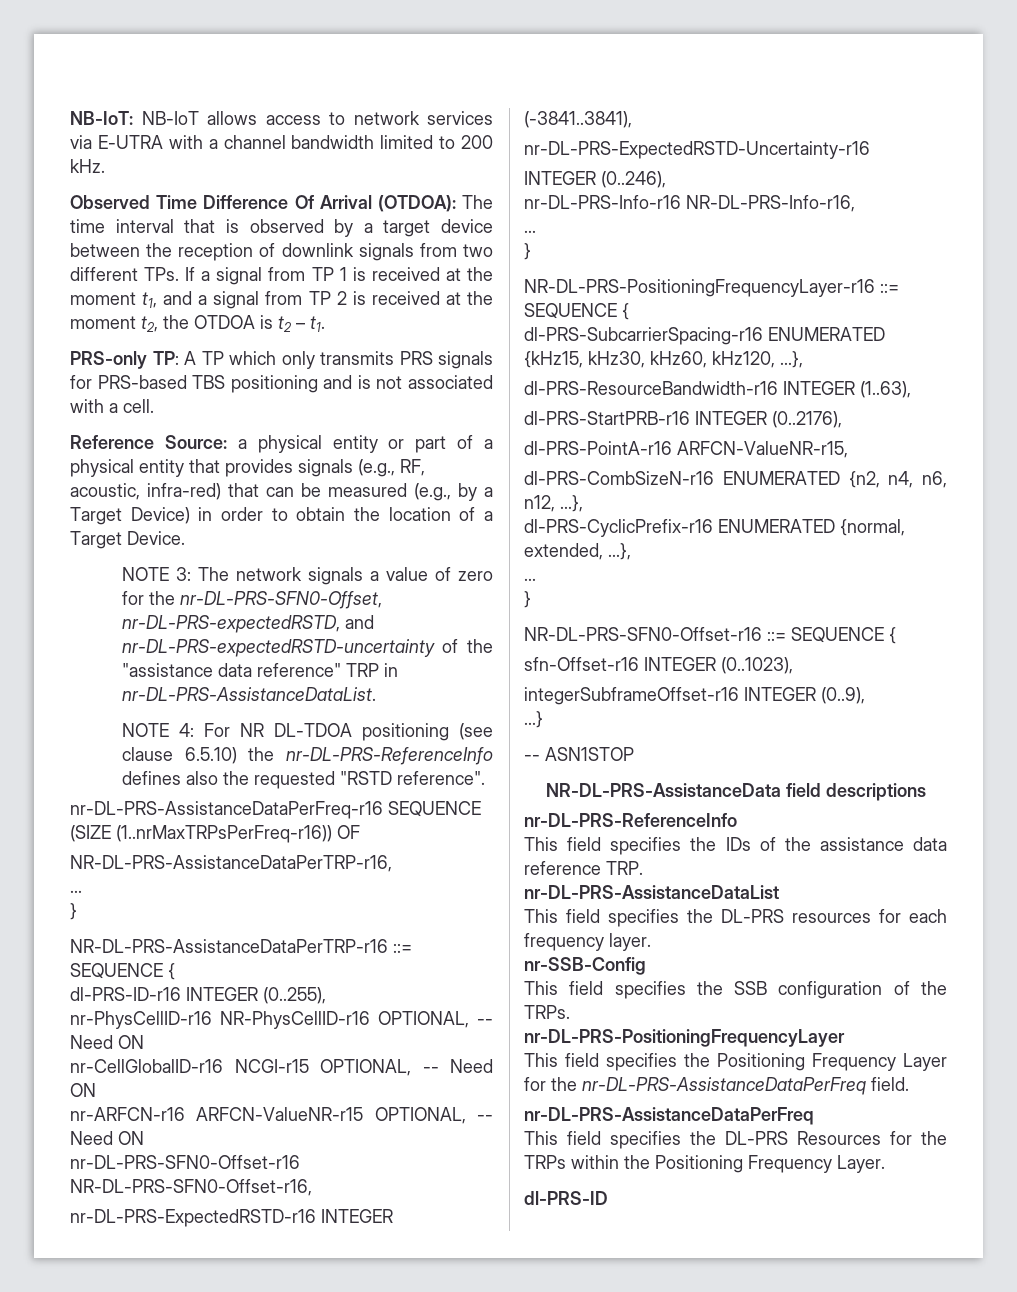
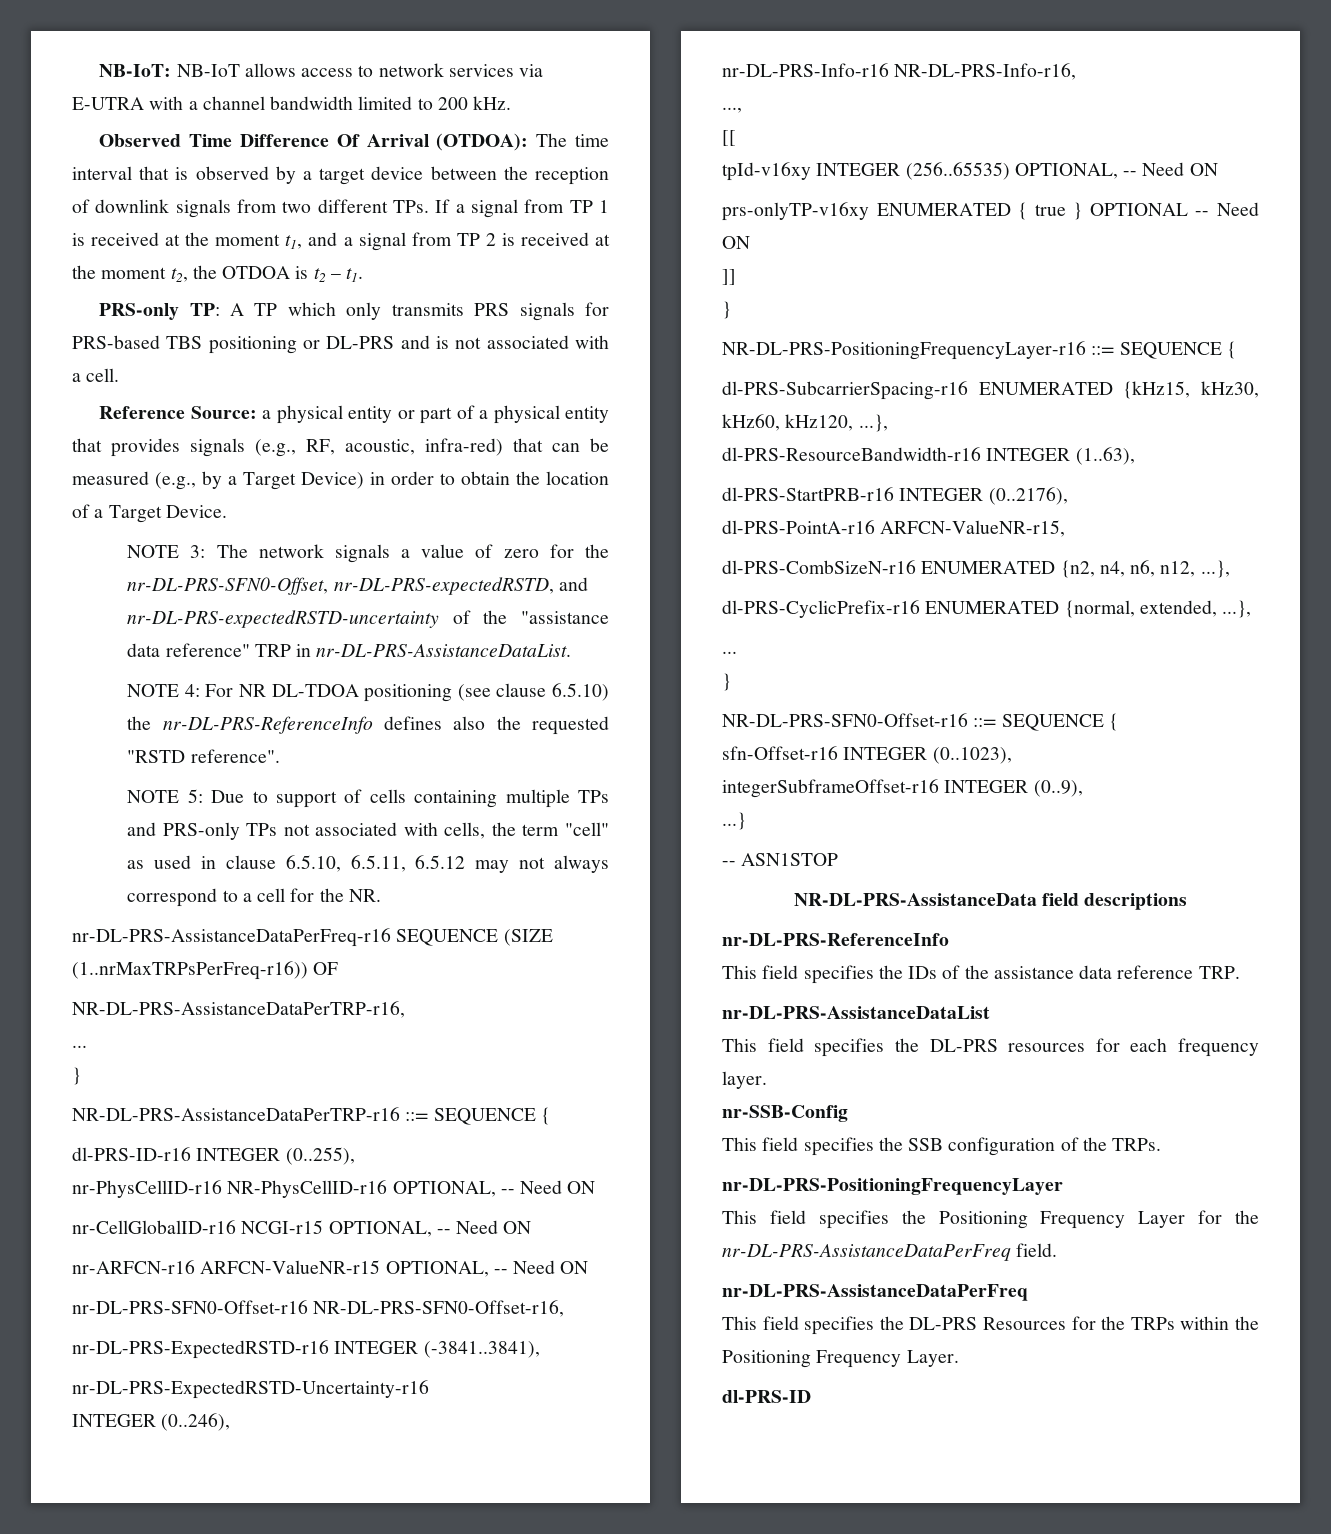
(318, 384) none -> [303,336,395,349] or DL-PRS
(485, 778) none -> [127,789,609,808] [127,822,610,840] [127,855,609,873] [127,888,381,907] // NOTE 5: Due to support of cells containing multiple TPs and PRS-only TPs not associated with cells, the term "cell" as used in clause 6.5.10, 6.5.11, 6.5.12 may not always correspond to a cell for the NR.
[524,230,536,233] ... -> [722,107,742,113] [722,130,736,146] [722,162,1218,181] [722,202,1259,221] [722,236,750,249] [722,269,736,285] ..., // [[ // tpId-v16xy INTEGER (256..65535) OPTIONAL, -- Need ON // prs-onlyTP-v16xy ENUMERATED { true } OPTIONAL -- Need ON // ]]

